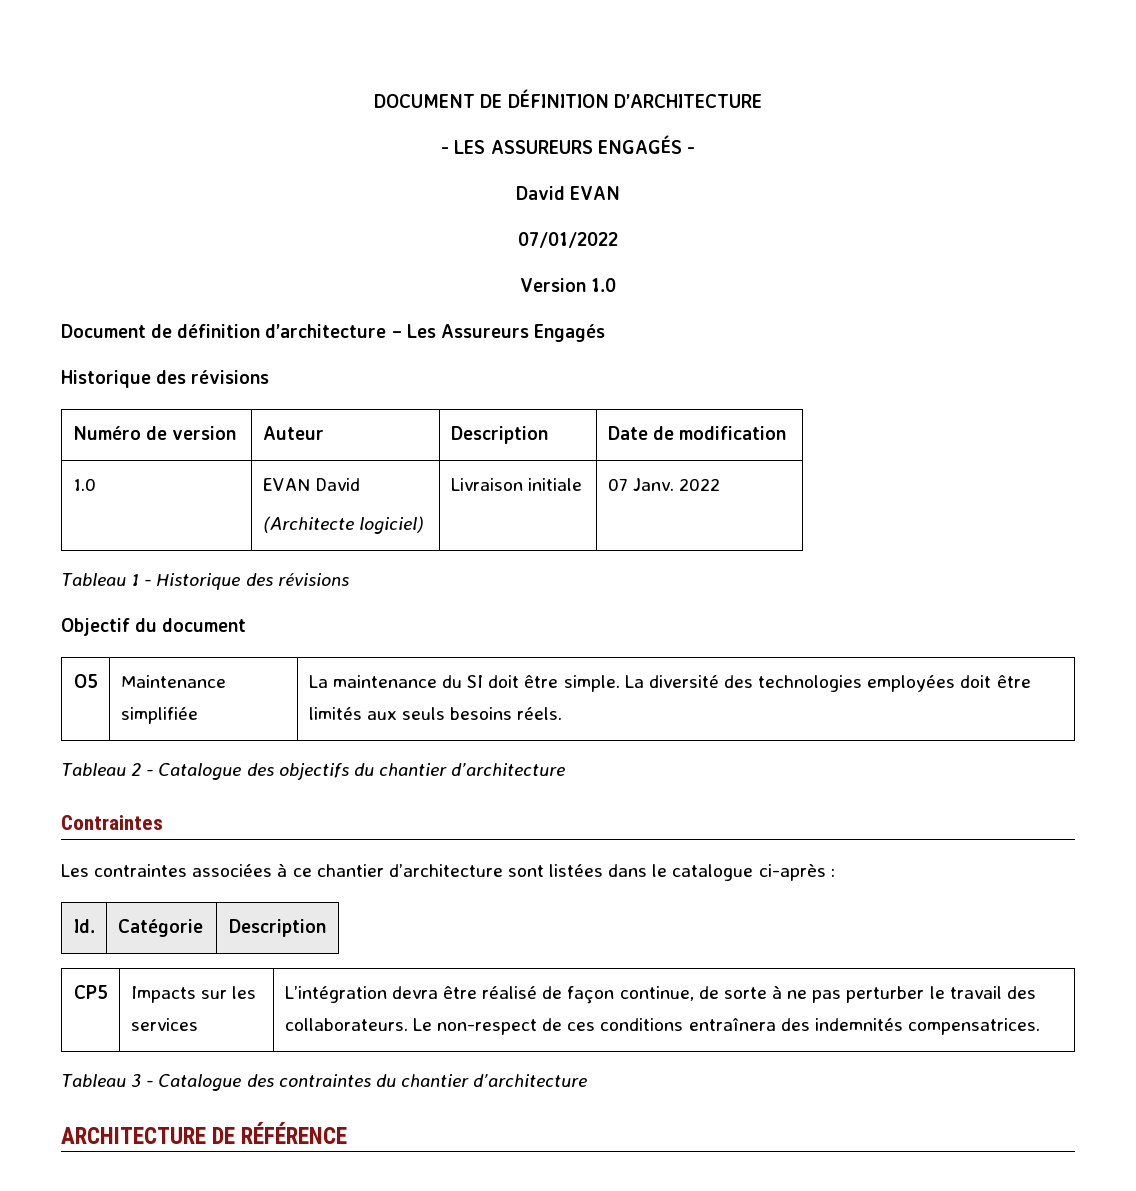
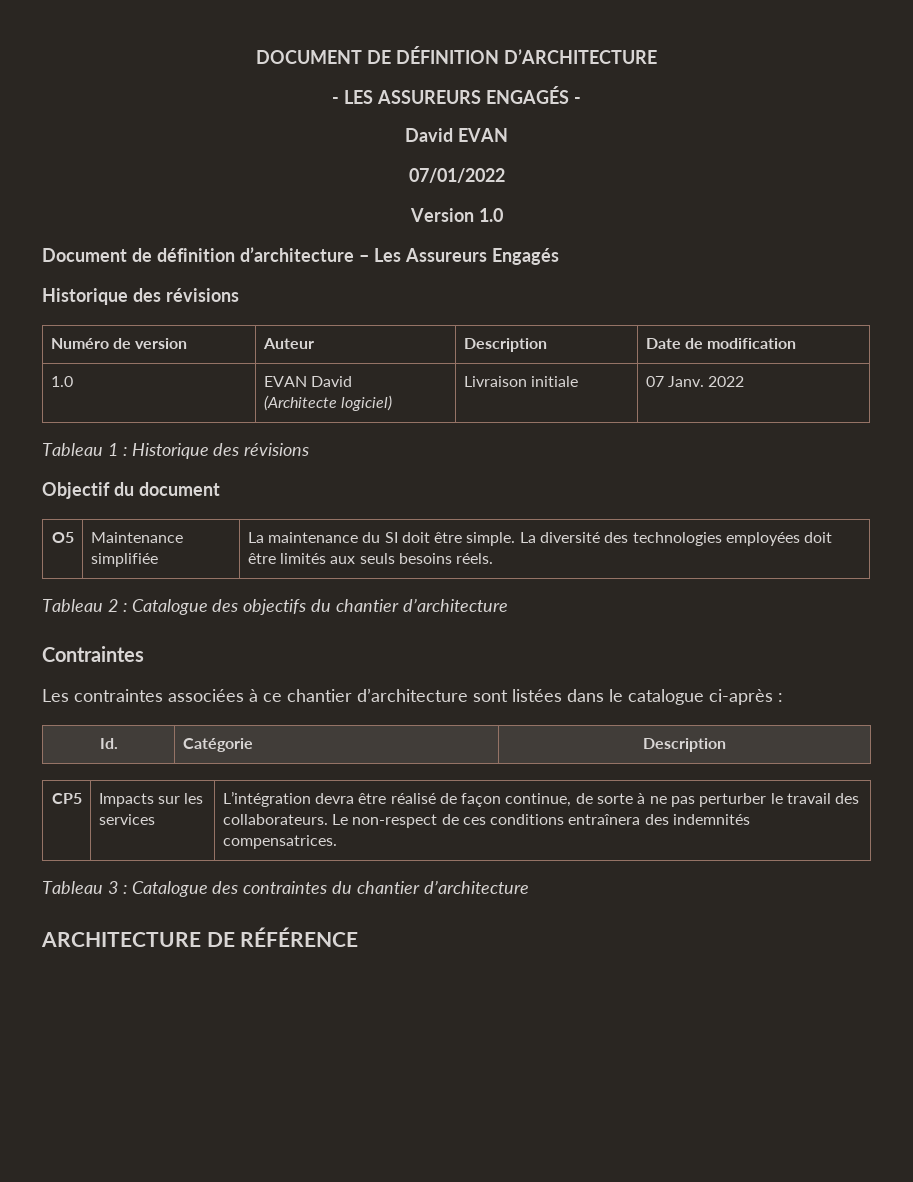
[144,579,152,586] - -> [122,447,127,456] :
[146,769,154,776] - -> [122,603,127,612] :
[146,1080,154,1087] - -> [122,885,127,894] :

